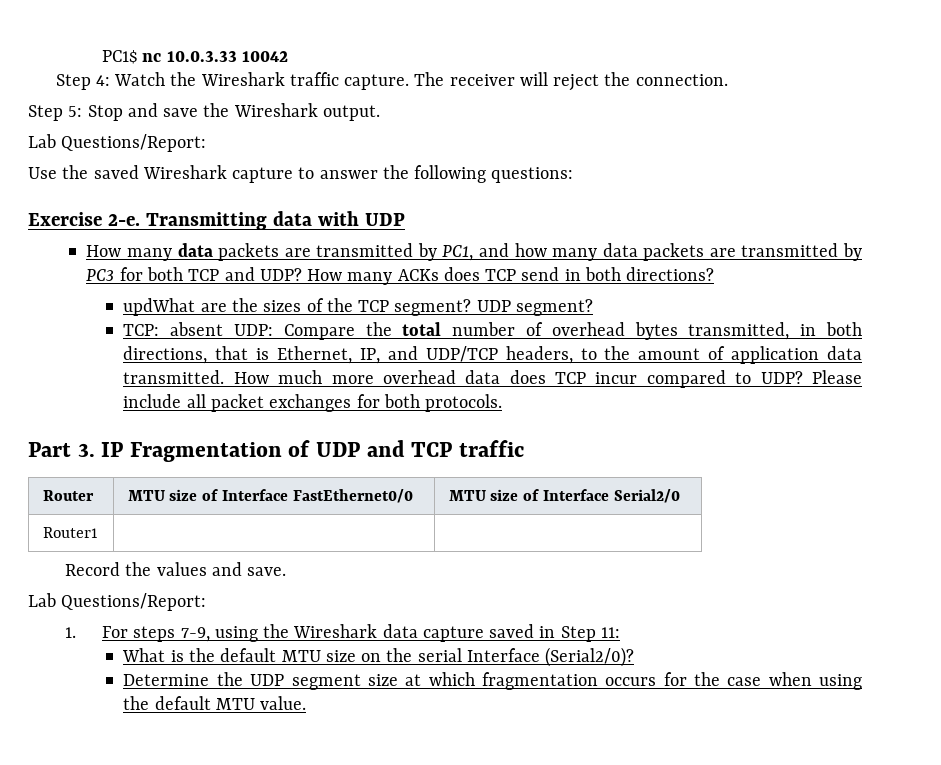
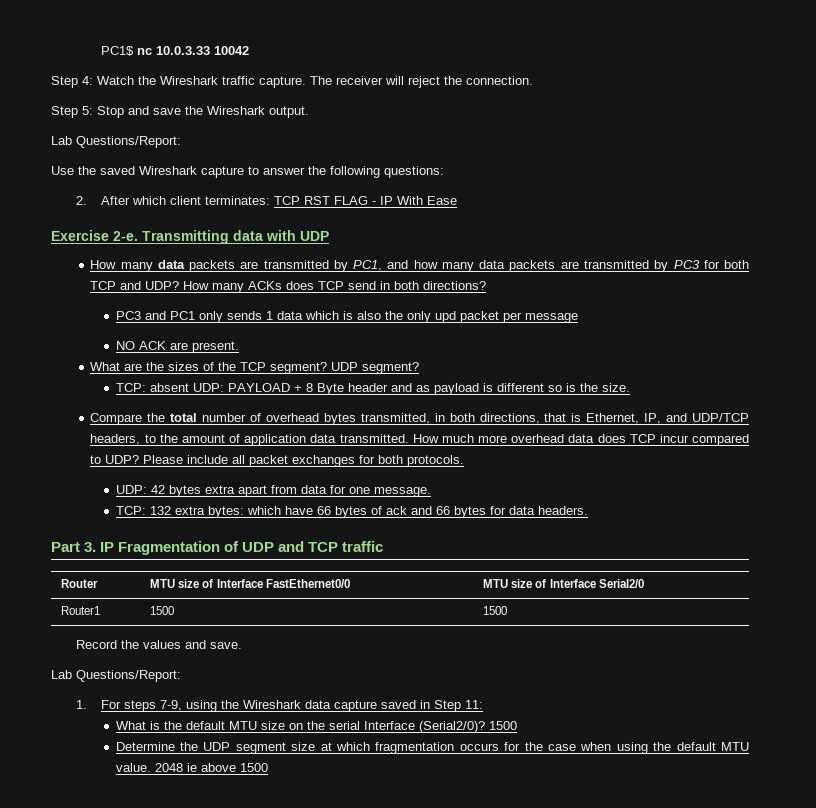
(574, 175) none -> [76,196,458,205] // 2. After which client terminates: TCP RST FLAG - IP With Ease
[123,298,196,316] updWhat -> [115,311,578,323] [115,341,239,353] [90,362,121,371] PC3 and PC1 only sends 1 data which is also the only upd packet per message // NO ACK are present. // What
(274, 330) none -> [227,383,630,395] PAYLOAD + 8 Byte header and as payload is different so is the size. //
(503, 403) none -> [115,485,431,497] [115,506,588,518] // UDP: 42 bytes extra apart from data for one message. // TCP: 132 extra bytes: which have 66 bytes of ack and 66 bytes for data headers.
(98, 532) | -> [150,606,175,615] [483,606,508,615] 1500 | 1500
(635, 657) none -> [488,721,517,730] 1500
(307, 703) none -> [154,763,268,772] 2048 ie above 1500

